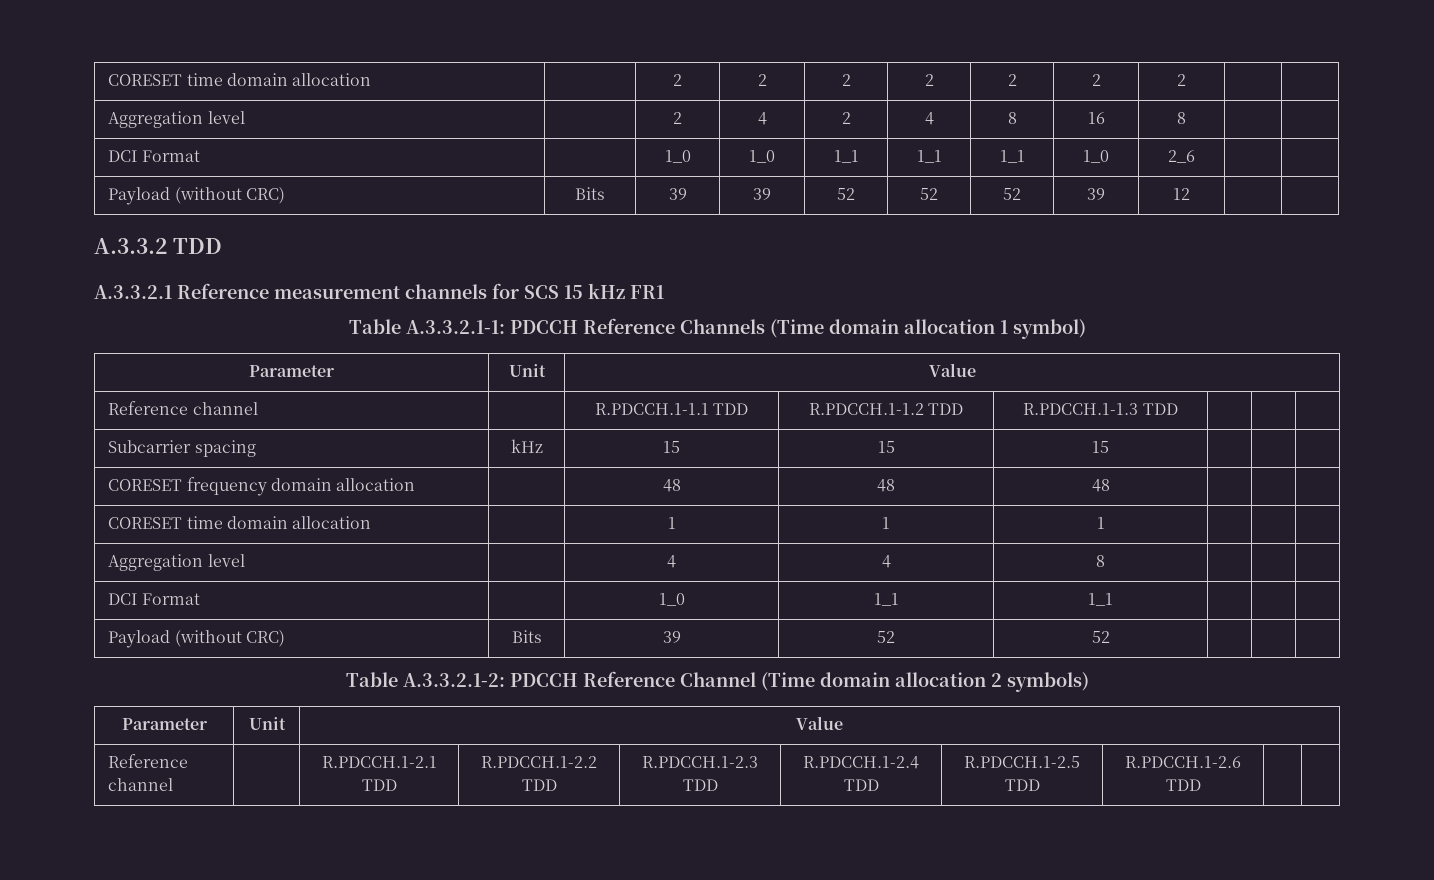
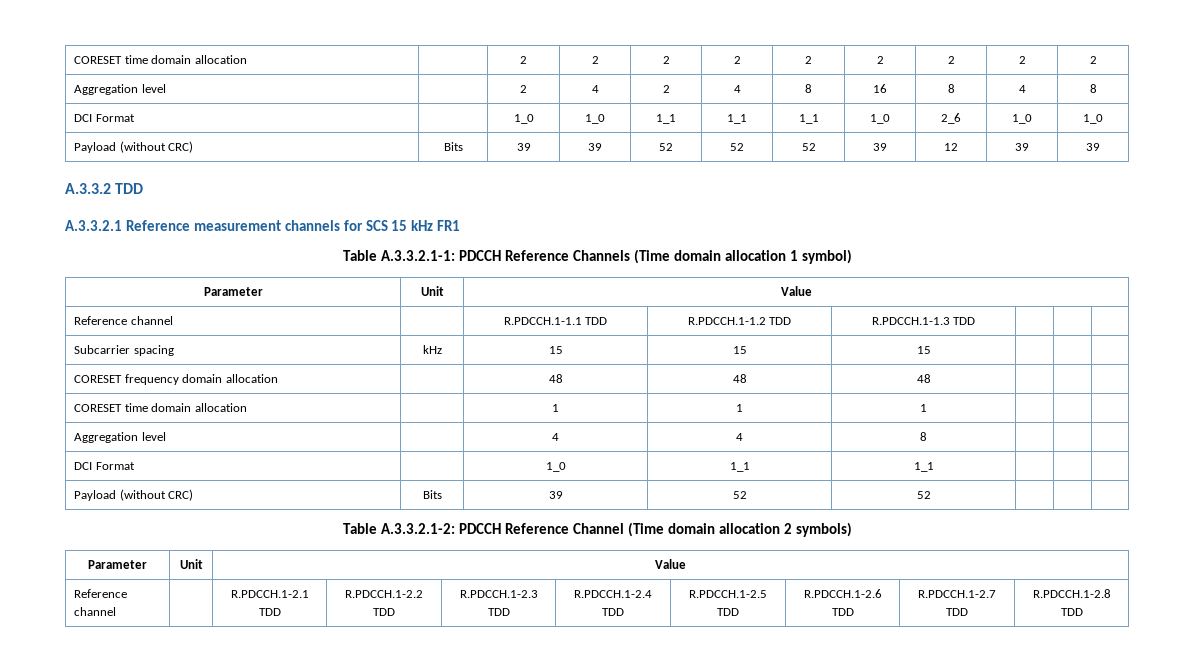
(1186, 80) | -> [1018,56,1026,64] [1089,56,1097,64] 2 | 2
(1186, 118) | -> [1018,85,1026,93] [1089,84,1097,93] 4 | 8
(1195, 156) | -> [1012,114,1032,124] [1083,114,1103,124] 1_0 | 1_0
(1190, 194) | -> [1015,143,1029,151] [1086,143,1100,151] 39 | 39
(1201, 785) | -> [918,590,996,598] [946,608,968,616] [1032,589,1111,598] [1060,608,1083,616] R.PDCCH.1-2.7 TDD | R.PDCCH.1-2.8 TDD

